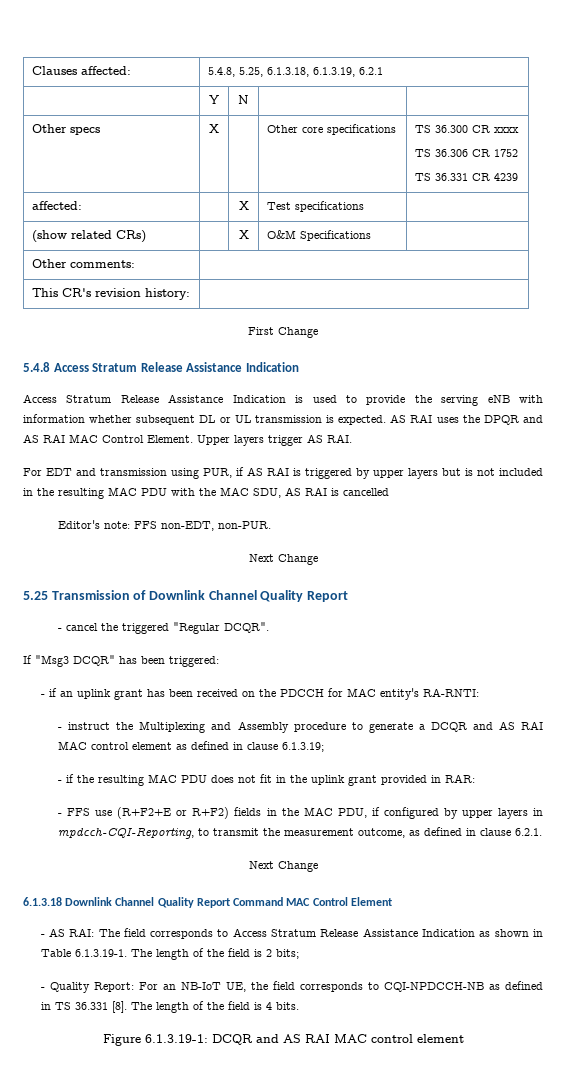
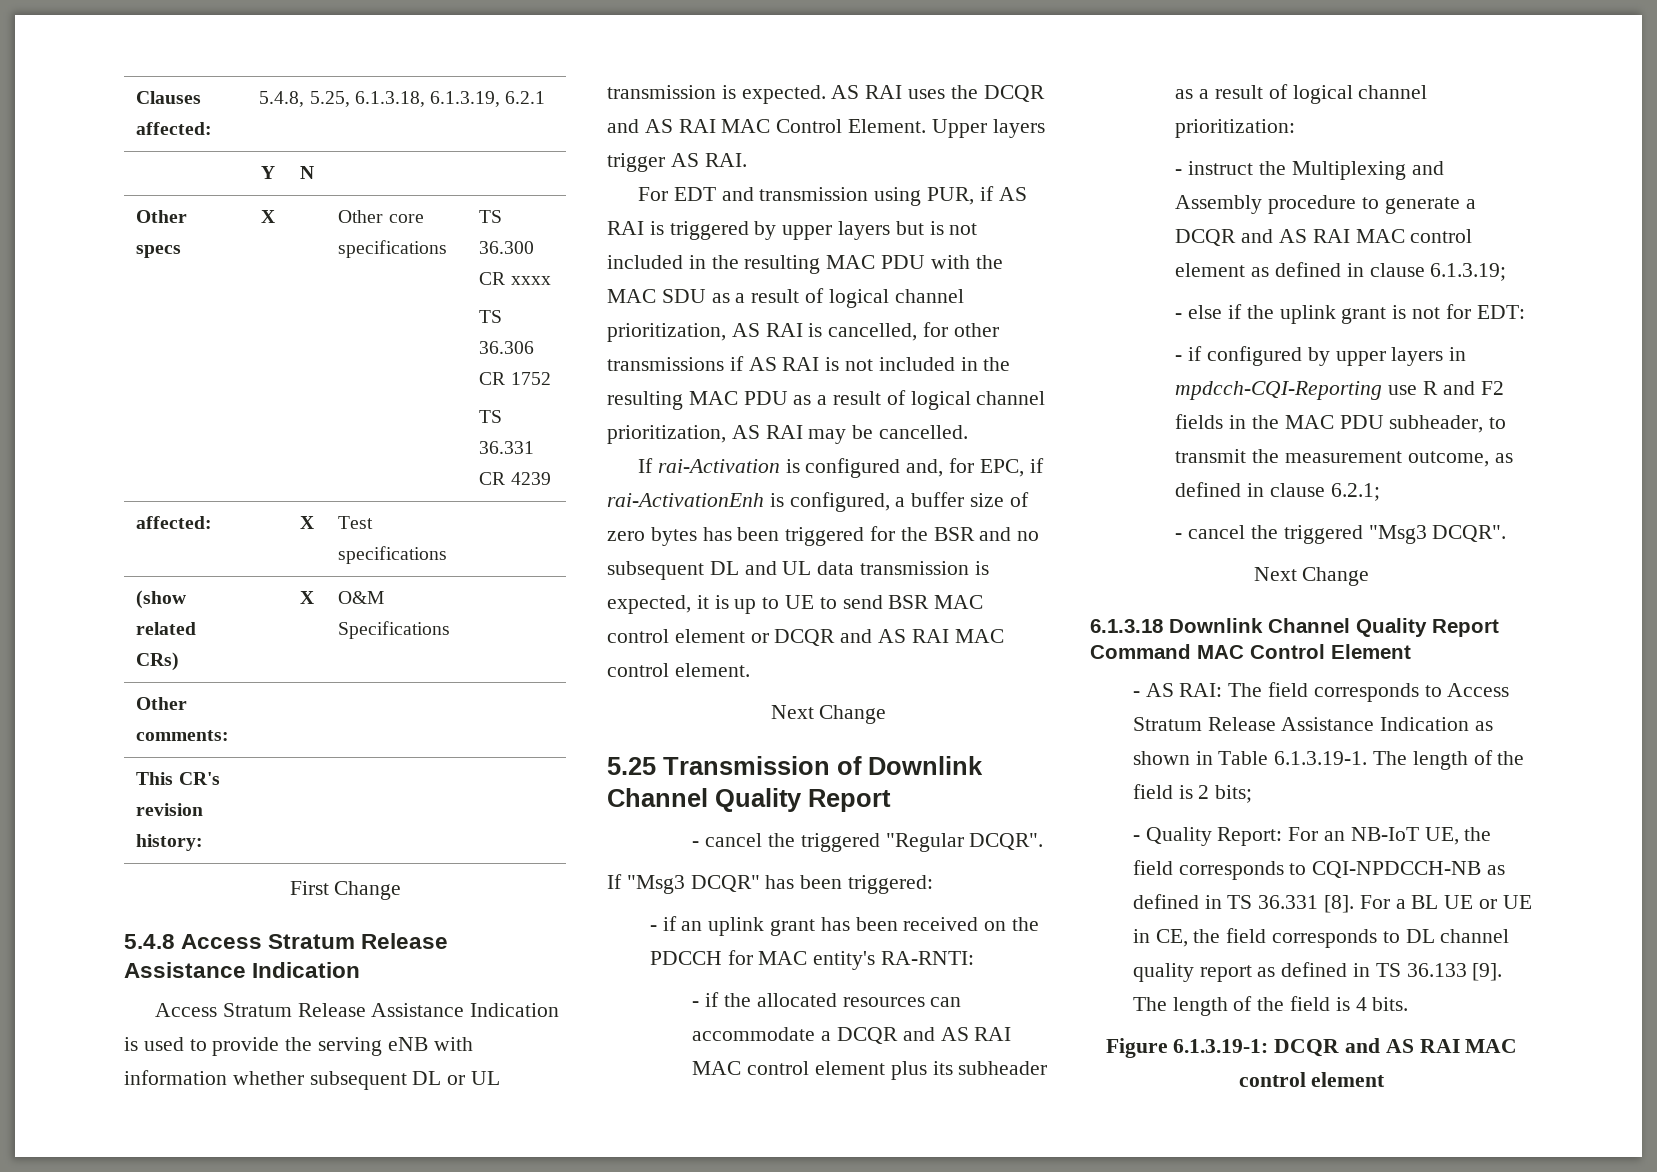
[483,415,519,425] DPQR -> [983,85,1045,102] DCQR
[253,487,389,498] [58,520,272,531] SDU, AS RAI is cancelled // Editor's note: FFS non-EDT, non-PUR. -> [661,288,964,308] [607,322,999,342] [607,356,1011,371] [607,390,1046,410] [607,425,969,444] [638,458,1044,478] [607,492,1029,512] [607,526,1040,546] [607,561,989,580] [607,595,984,614] [607,629,1004,646] [607,663,750,677] SDU as a result of logical channel prioritization, AS RAI is cancelled, for other transmissions if AS RAI is not included in the resulting MAC PDU as a result of logical channel prioritization, AS RAI may be cancelled. // If rai-Activation is configured and, for EPC, if rai-ActivationEnh is configured, a buffer size of zero bytes has been triggered for the BSR and no subsequent DL and UL data transmission is expected, it is up to UE to send BSR MAC control element or DCQR and AS RAI MAC control element.
(479, 692) none -> [692,992,962,1007] [692,1027,1012,1044] [692,1061,1048,1080] [1175,84,1428,104] [1175,119,1296,138] // - if the allocated resources can accommodate a DCQR and AS RAI MAC control element plus its subheader as a result of logical channel prioritization:
[66,774,476,786] [58,807,367,819] if the resulting MAC PDU does not fit in the uplink grant provided in RAR: // - FFS use (R+F2+E or R+F2) fields in the MAC PDU, -> [1188,304,1525,324] [1175,355,1183,361] else if the uplink grant is not for EDT: // -
[58,828,195,839] mpdcch-CQI-Reporting, -> [1175,381,1504,400] [1175,414,1484,433] mpdcch-CQI-Reporting use R and F2 fields in the MAC PDU subheader,
[515,828,543,836] 6.2.1. -> [1330,483,1380,501] [1175,525,1507,544] 6.2.1; // - cancel the triggered "Msg3 DCQR".
(127, 1007) none -> [1359,895,1532,909] [1132,928,1510,948] [1132,962,1503,982] For a BL UE or UE in CE, the field corresponds to DL channel quality report as defined in TS 36.133 [9].

